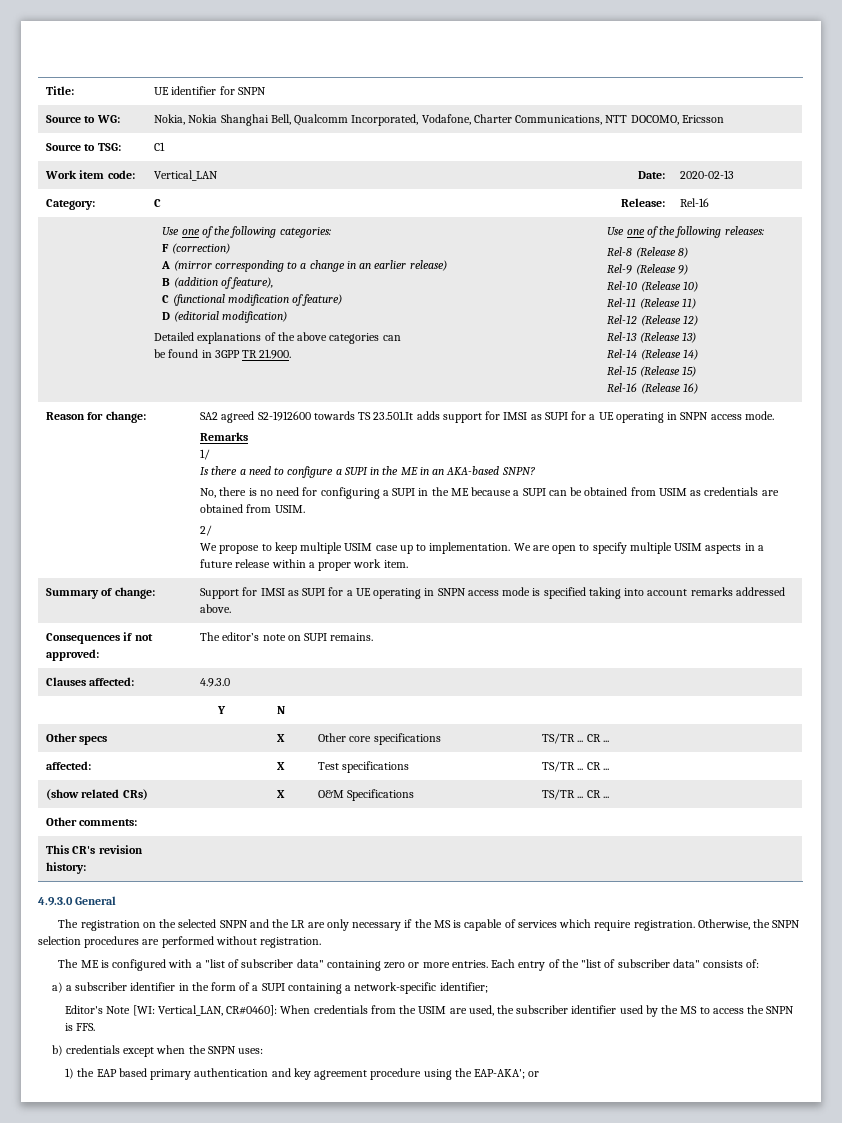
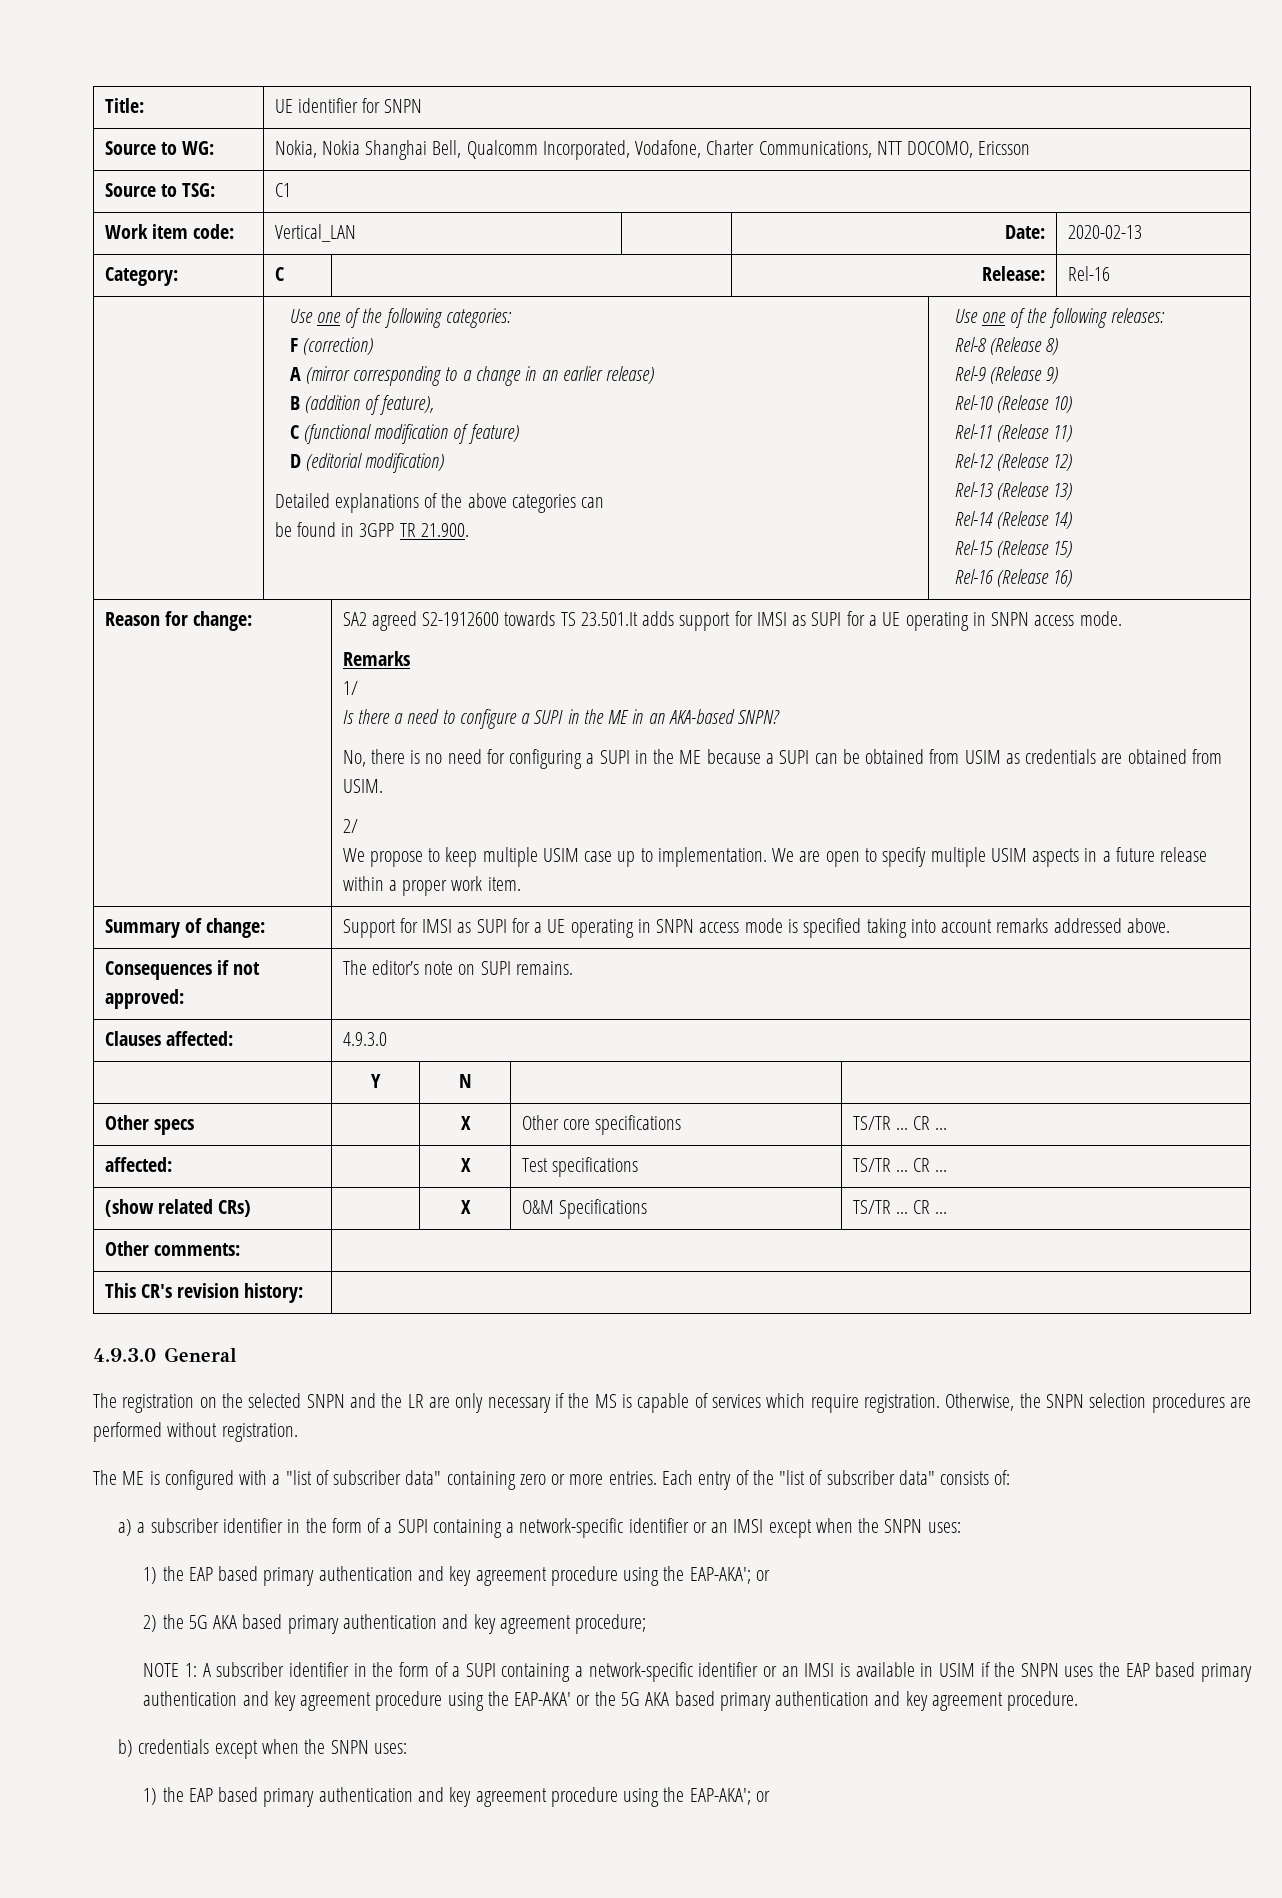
[439,982,488,993] [65,1005,795,1017] [65,1023,96,1031] identifier; // Editor's Note [WI: Vertical_LAN, CR#0460]: When credentials from the USIM are used, the subscriber identifier used by the MS to access the SNPN is FFS. -> [628,1518,961,1538] [143,1566,770,1586] [143,1614,647,1634] [143,1662,1253,1682] [143,1691,1079,1711] identifier or an IMSI except when the SNPN uses: // 1) the EAP based primary authentication and key agreement procedure using the EAP-AKA'; or // 2) the 5G AKA based primary authentication and key agreement procedure; // NOTE 1: A subscriber identifier in the form of a SUPI containing a network-specific identifier or an IMSI is available in USIM if the SNPN uses the EAP based primary authentication and key agreement procedure using the EAP-AKA' or the 5G AKA based primary authentication and key agreement procedure.

